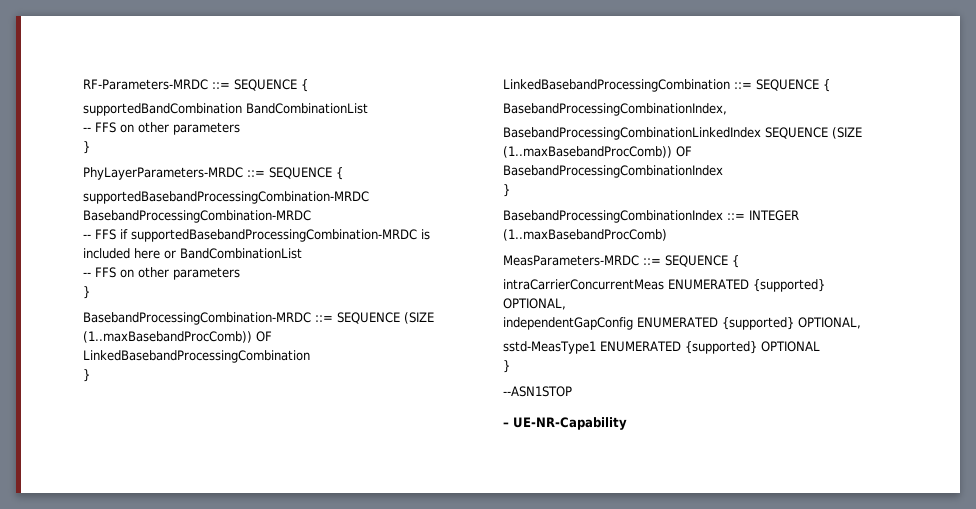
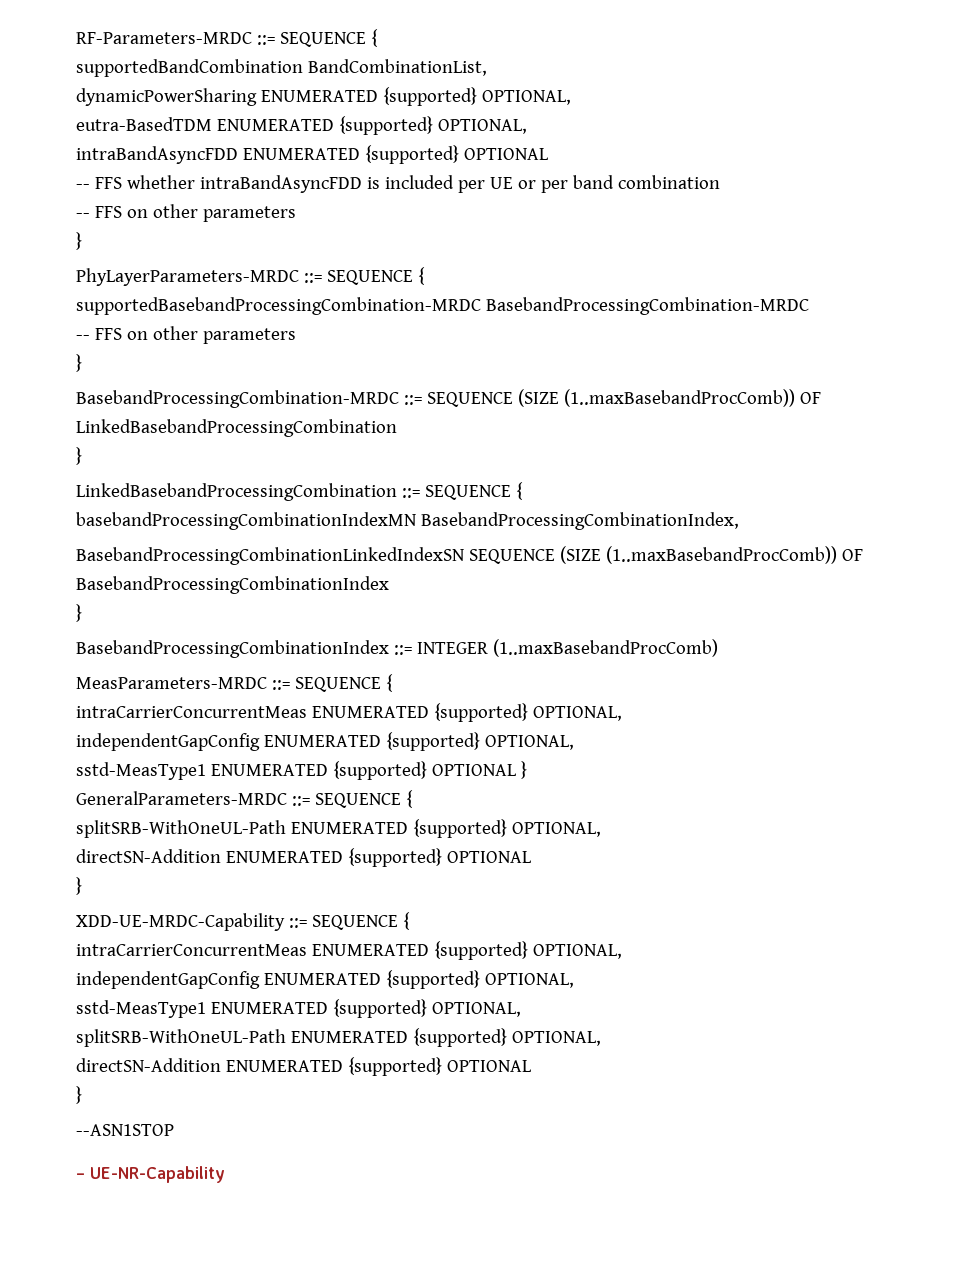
[246,103,368,114] BandCombinationList -> [307,59,487,76] [76,87,571,106] [76,116,527,135] [76,145,548,164] [76,175,720,193] BandCombinationList, // dynamicPowerSharing ENUMERATED {supported} OPTIONAL, // eutra-BasedTDM ENUMERATED {supported} OPTIONAL, // intraBandAsyncFDD ENUMERATED {supported} OPTIONAL // -- FFS whether intraBandAsyncFDD is included per UE or per band combination
[83,229,430,242] [83,248,302,259] // -- FFS if supportedBasebandProcessingCombination-MRDC is included here or BandCombinationList -> (809, 306) none
(830, 85) none -> [76,512,416,530] basebandProcessingCombinationIndexMN
[503,127,761,140] BasebandProcessingCombinationLinkedIndex -> [76,547,464,565] BasebandProcessingCombinationLinkedIndexSN
(820, 346) none -> [520,761,527,779] [76,790,413,808] [76,819,601,838] [76,848,531,867] [76,877,82,895] [76,912,410,931] [76,941,622,960] [76,970,574,989] [76,999,521,1018] [76,1028,601,1047] [76,1057,531,1076] } // GeneralParameters-MRDC ::= SEQUENCE { // splitSRB-WithOneUL-Path ENUMERATED {supported} OPTIONAL, // directSN-Addition ENUMERATED {supported} OPTIONAL // } // XDD-UE-MRDC-Capability ::= SEQUENCE { // intraCarrierConcurrentMeas ENUMERATED {supported} OPTIONAL, // independentGapConfig ENUMERATED {supported} OPTIONAL, // sstd-MeasType1 ENUMERATED {supported} OPTIONAL, // splitSRB-WithOneUL-Path ENUMERATED {supported} OPTIONAL, // directSN-Addition ENUMERATED {supported} OPTIONAL

